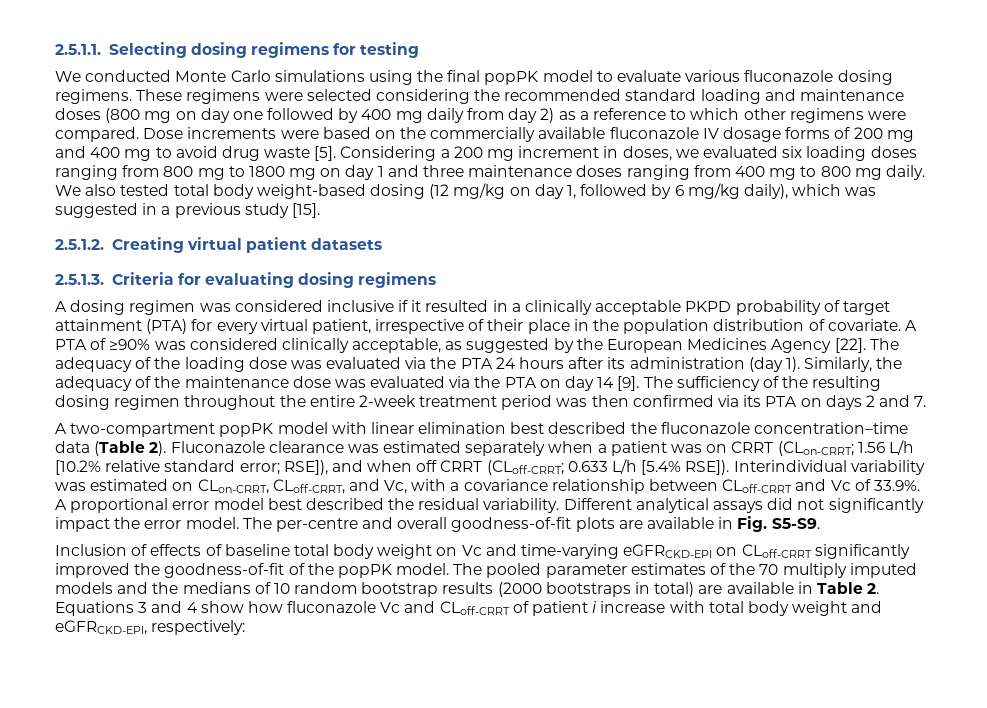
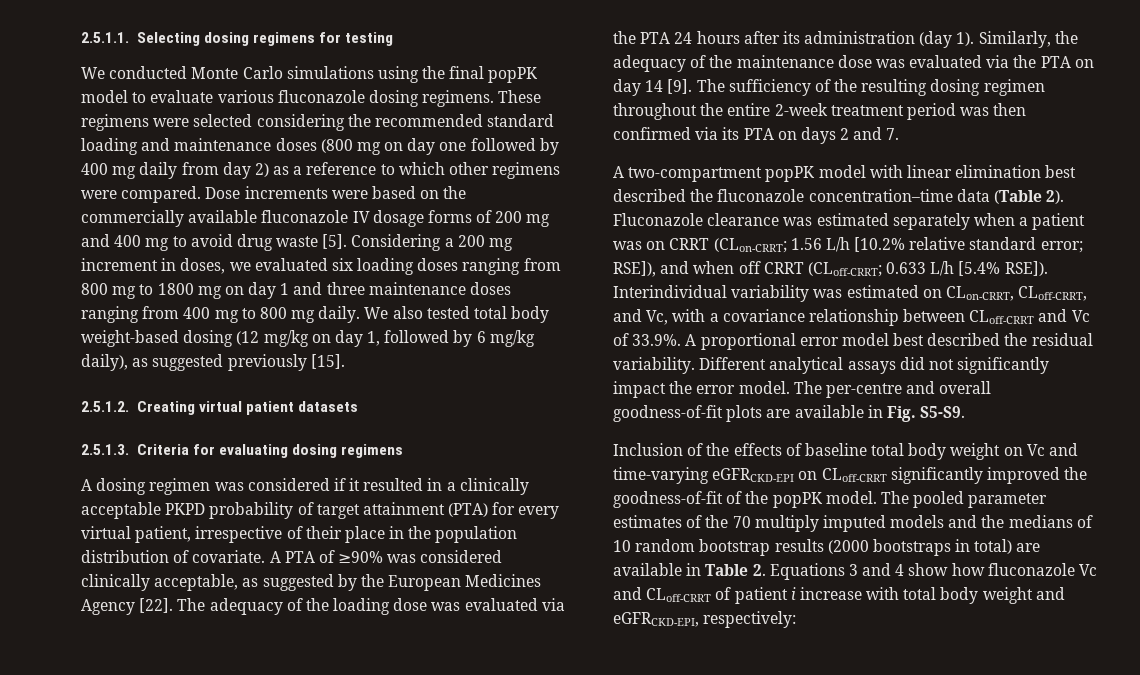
[792,184,877,196] [55,203,289,218] which was suggested in a previous study -> [132,354,307,371] as suggested previously
[326,300,394,312] inclusive -> (330, 484) none
(148, 550) none -> [706,443,730,456] the

